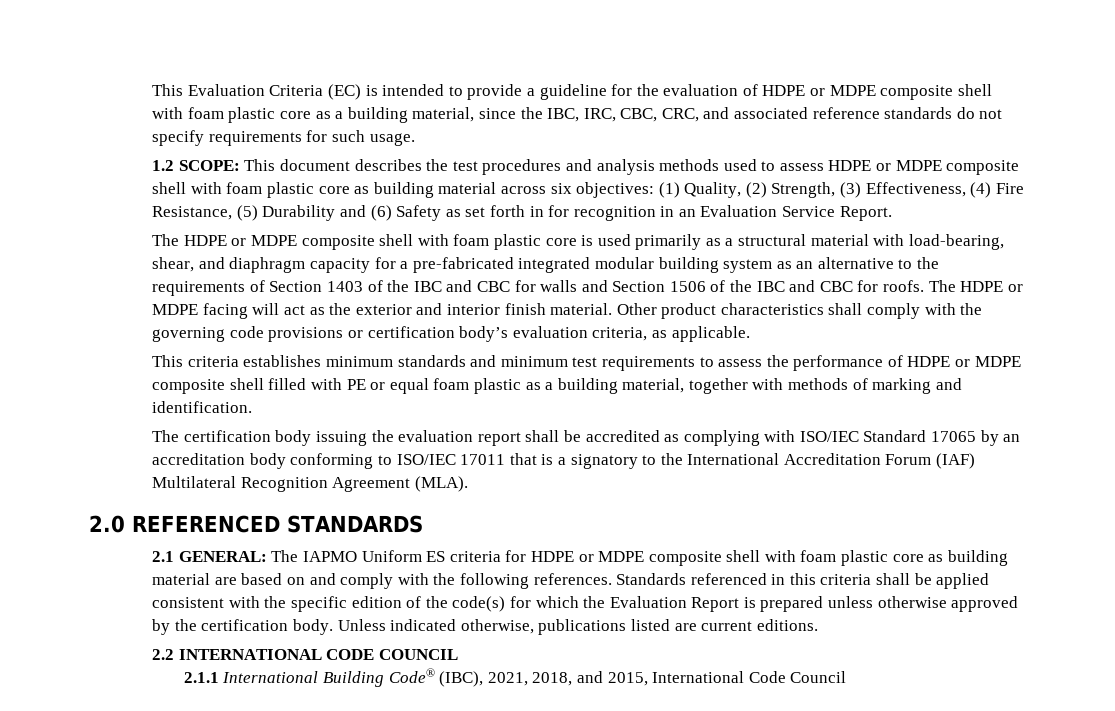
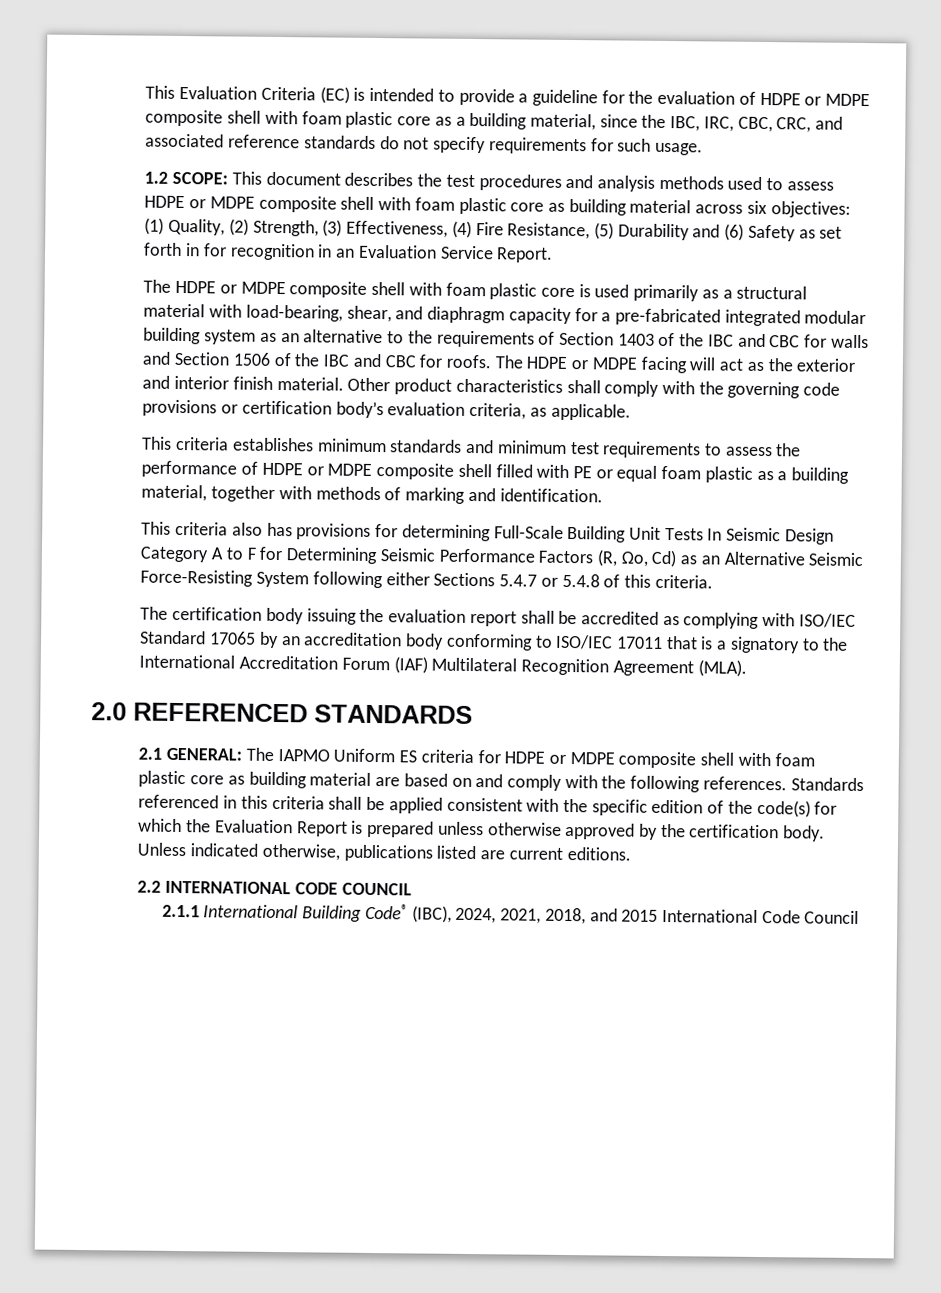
(253, 407) none -> [141,521,834,545] [140,546,864,568] [140,569,713,589] // This criteria also has provisions for determining Full-Scale Building Unit Tests In Seismic Design Category A to F for Determining Seismic Performance Factors (R, Ωo, Cd) as an Alternative Seismic Force-Resisting System following either Sections 5.4.7 or 5.4.8 of this criteria.
(484, 679) none -> [455,907,497,924] 2024,
[607,672,648,686] 2015, -> [621,909,659,922] 2015

